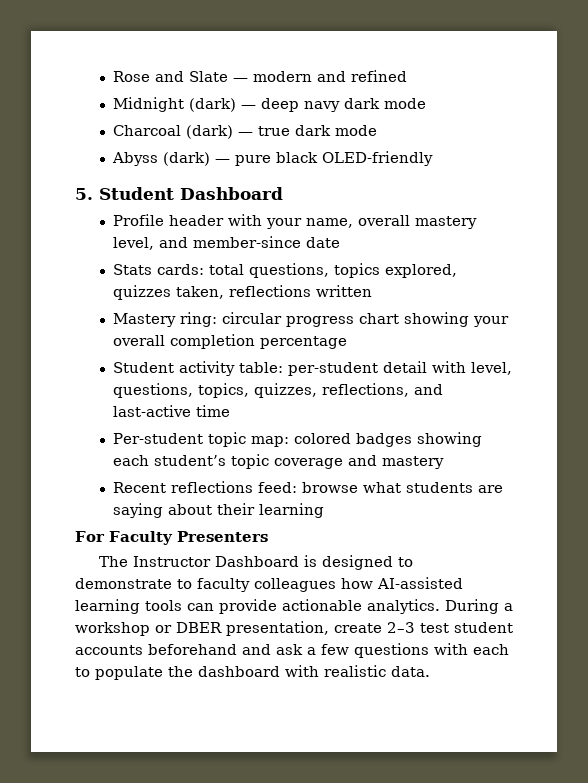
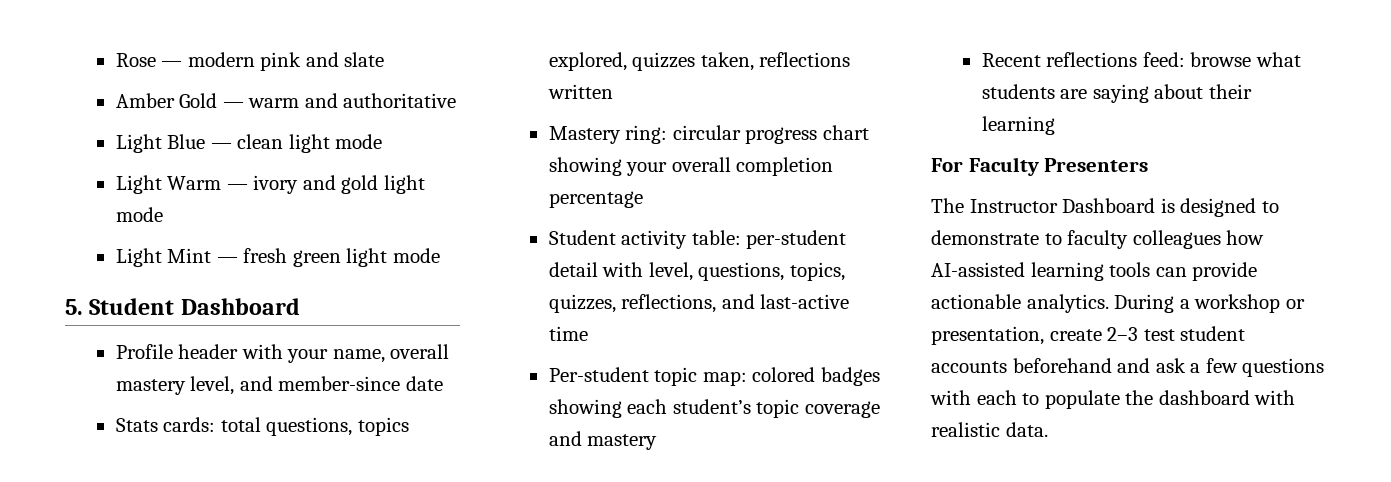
[155,70,408,82] [113,97,427,112] [113,125,378,139] [112,151,434,166] and Slate — modern and refined // Midnight (dark) — deep navy dark mode // Charcoal (dark) — true dark mode // Abyss (dark) — pure black OLED-friendly -> [161,52,385,71] [115,93,457,108] [115,134,383,153] [115,175,425,194] [115,207,163,222] [115,248,440,267] — modern pink and slate // Amber Gold — warm and authoritative // Light Blue — clean light mode // Light Warm — ivory and gold light mode // Light Mint — fresh green light mode
[176,622,222,633] DBER -> (1305, 304) none

